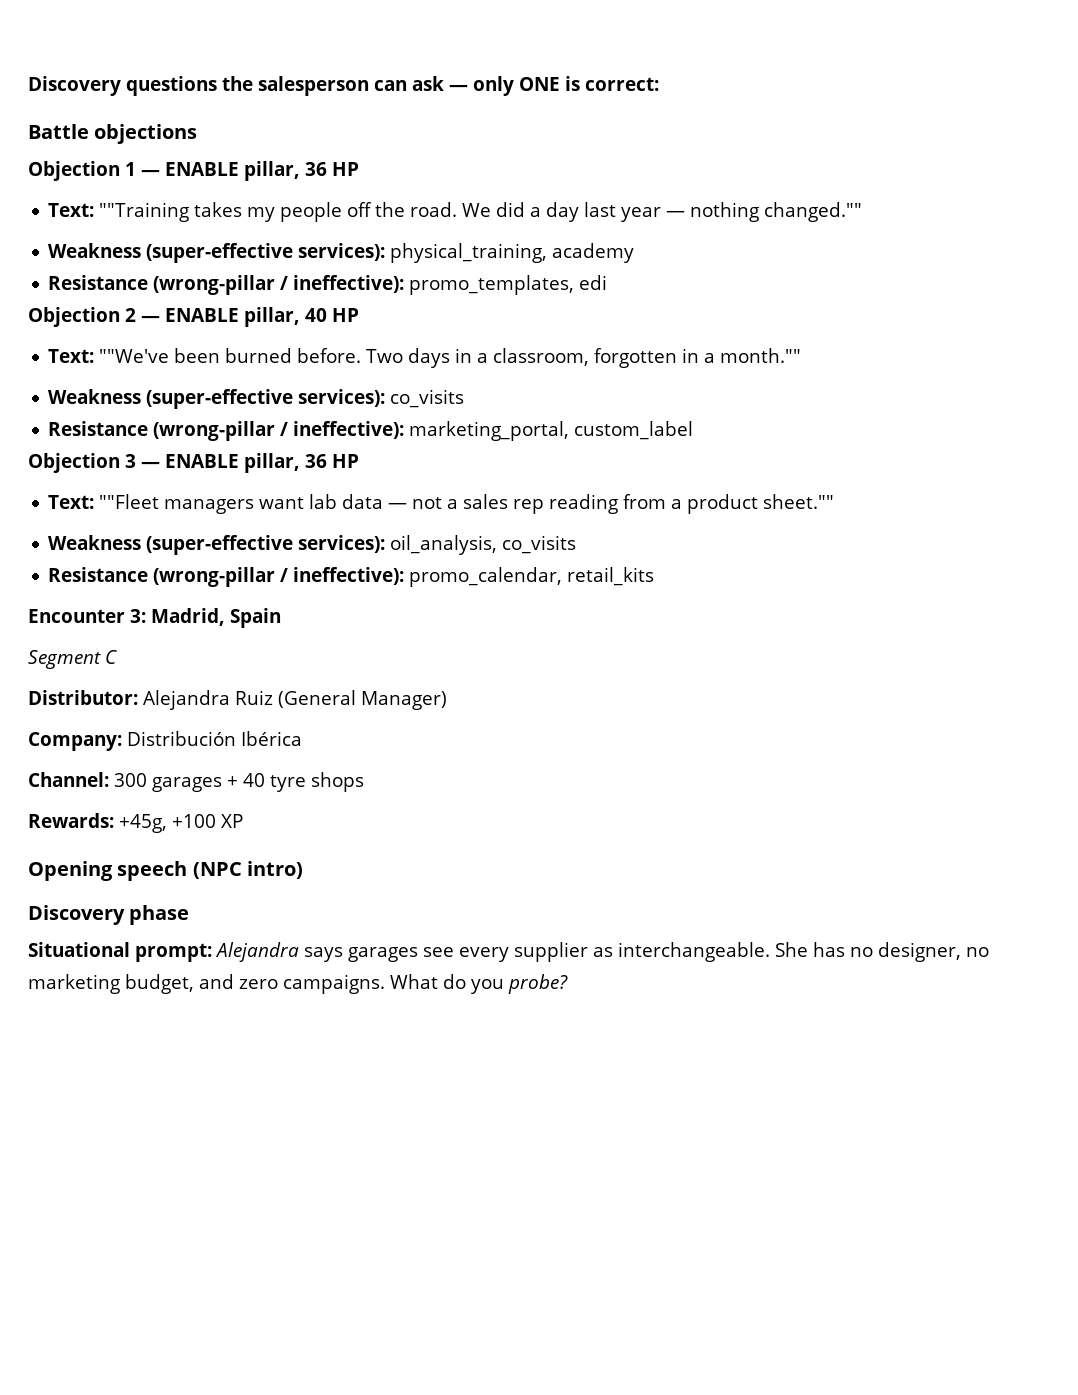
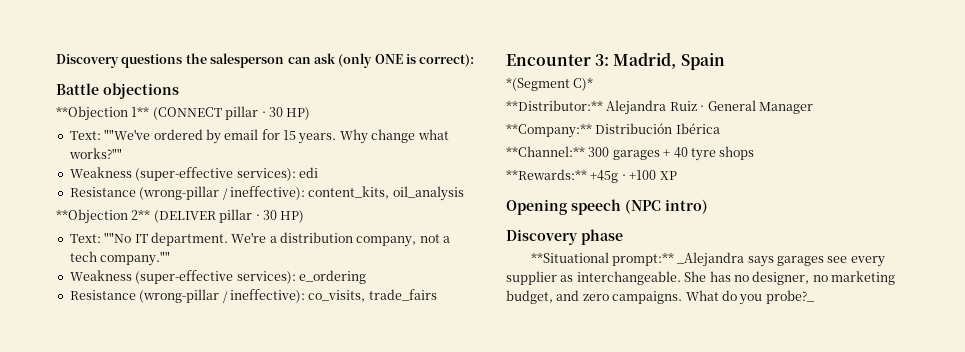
[449,76,514,96] — only -> [338,53,373,68] (only
[585,77,659,91] correct: -> [419,54,475,67] correct):
[28,161,359,181] [48,202,863,222] [48,243,635,263] [48,275,608,295] [28,307,359,327] [48,348,802,368] [48,389,465,409] [48,421,694,441] [28,453,359,473] [48,494,835,514] [48,535,577,555] [48,567,655,587] [28,608,281,628] [28,650,117,669] [28,690,447,710] [28,732,122,751] Objection 1 — ENABLE pillar, 36 HP // Text: ""Training takes my people off the road. We did a day last year — nothing changed."" // Weakness (super-effective services): physical_training, academy // Resistance (wrong-pillar / ineffective): promo_templates, edi // Objection 2 — ENABLE pillar, 40 HP // Text: ""We've been burned before. Two days in a classroom, forgotten in a month."" // Weakness (super-effective services): co_visits // Resistance (wrong-pillar / ineffective): marketing_portal, custom_label // Objection 3 — ENABLE pillar, 36 HP // Text: ""Fleet managers want lab data — not a sales rep reading from a product sheet."" // Weakness (super-effective services): oil_analysis, co_visits // Resistance (wrong-pillar / ineffective): promo_calendar, retail_kits // Encounter 3: Madrid, Spain // Segment C // Distributor: Alejandra Ruiz (General Manager) // Company: -> [56,106,311,121] [69,129,449,144] [68,148,122,159] [69,167,318,181] [69,186,464,201] [56,209,305,224] [69,232,451,247] [69,251,171,266] [69,270,366,284] [69,289,437,303] [506,52,725,70] [506,77,594,91] [506,100,813,115] [506,123,592,138] **Objection 1** (CONNECT pillar · 30 HP) // Text: ""We've ordered by email for 15 years. Why change what works?"" // Weakness (super-effective services): edi // Resistance (wrong-pillar / ineffective): content_kits, oil_analysis // **Objection 2** (DELIVER pillar · 30 HP) // Text: ""No IT department. We're a distribution company, not a tech company."" // Weakness (super-effective services): e_ordering // Resistance (wrong-pillar / ineffective): co_visits, trade_fairs // Encounter 3: Madrid, Spain // *(Segment C)* // **Distributor:** Alejandra Ruiz · General Manager // **Company:**
[28,772,109,787] Channel: -> [506,146,585,157] **Channel:**
[28,813,167,833] Rewards: +45g, -> [506,169,626,183] **Rewards:** +45g ·
[28,942,299,962] Situational prompt: Alejandra -> [530,252,745,267] **Situational prompt:** _Alejandra
[508,974,568,994] probe? -> [765,290,815,304] probe?_

